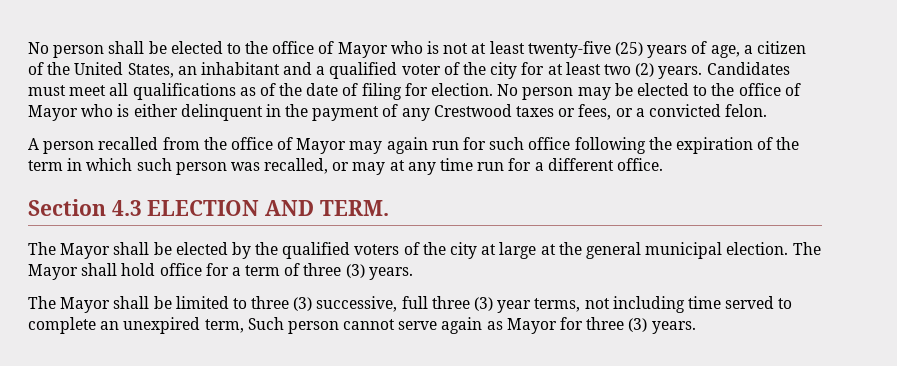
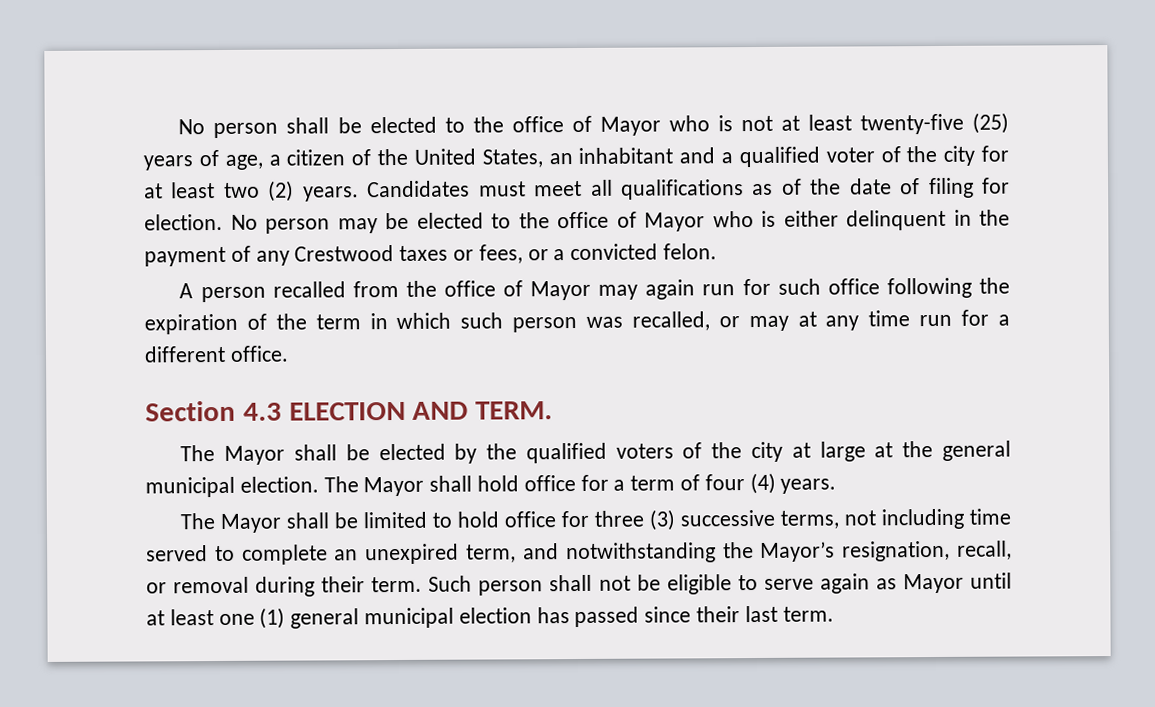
[303,263,365,278] three (3) -> [704,472,776,495] four (4)
[251,296,532,313] three (3) successive, full three (3) year -> [457,509,776,531] hold office for three (3) successive
[247,317,696,334] Such person cannot serve again as Mayor for three (3) years. -> [522,540,1013,564] [146,572,1012,597] [146,605,834,629] and notwithstanding the Mayor’s resignation, recall, or removal during their term. Such person shall not be eligible to serve again as Mayor until at least one (1) general municipal election has passed since their last term.

